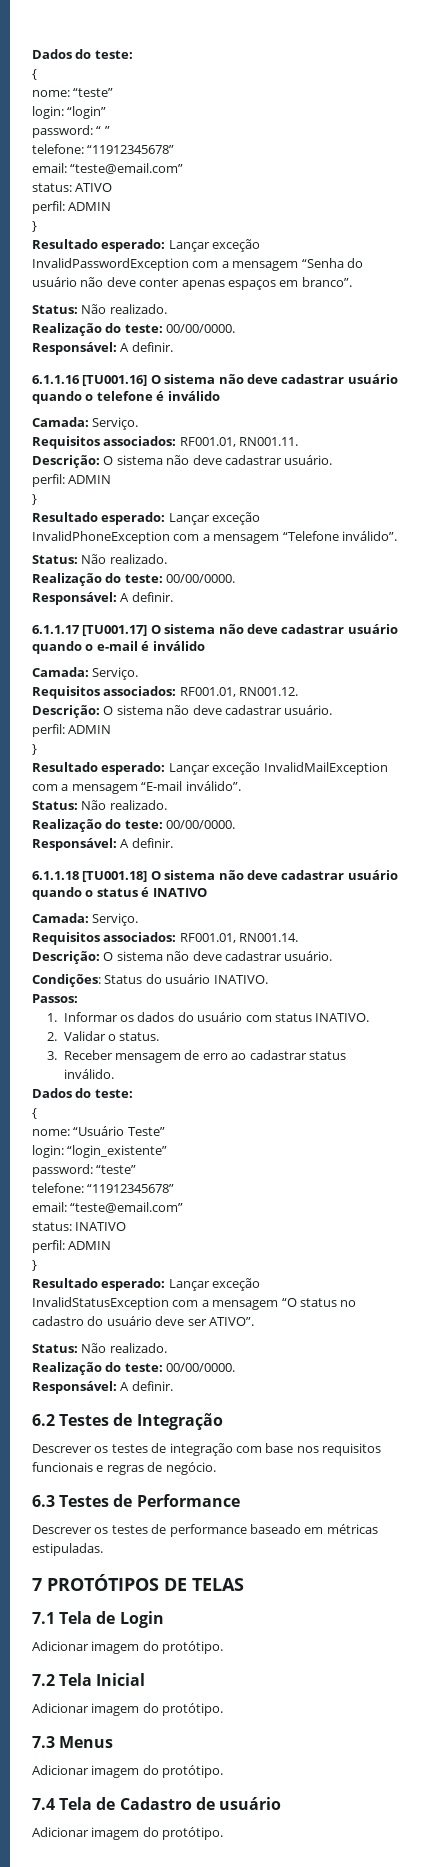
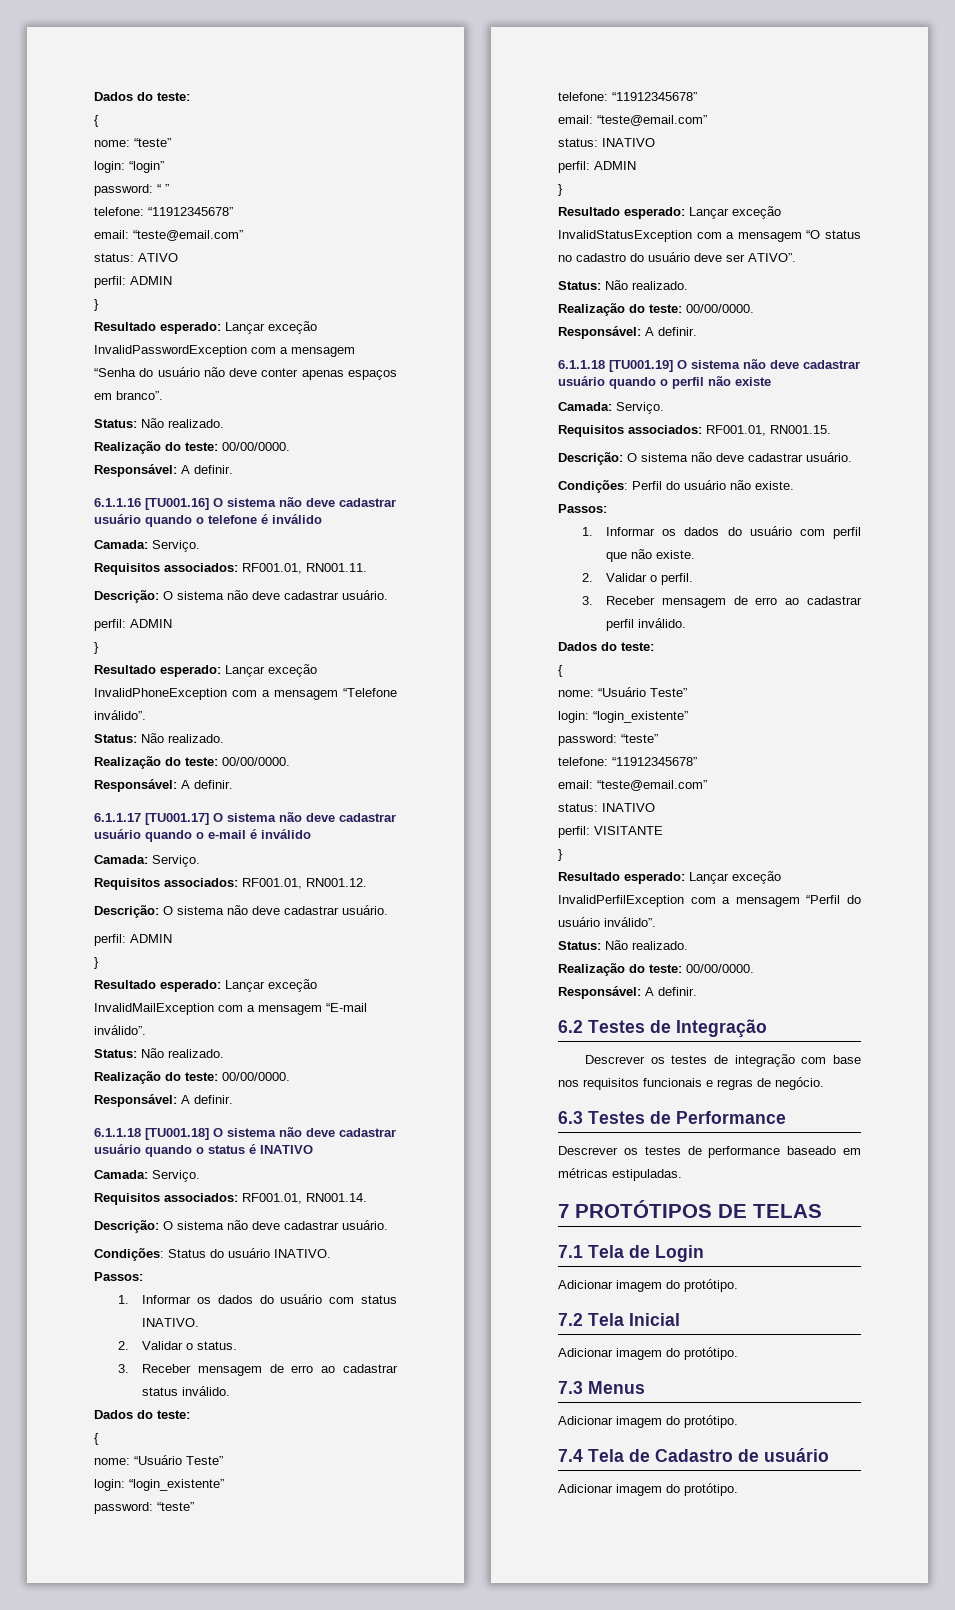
(173, 1386) none -> [558,359,860,372] [558,376,771,389] [558,402,664,414] [558,425,831,437] [558,452,852,465] [558,480,794,493] [558,504,607,513] [582,526,861,539] [606,549,696,562] [582,573,694,585] [582,596,862,608] [606,618,687,631] [558,642,654,651] [558,665,563,677] [558,687,687,697] [558,711,688,723] [558,734,658,746] [558,757,697,766] [558,780,707,791] [558,803,655,812] [558,826,663,838] [558,849,563,861] [558,871,781,884] [558,895,861,907] [558,917,656,927] [558,940,688,950] [558,963,754,976] [558,986,697,999] // 6.1.1.18 [TU001.19] O sistema não deve cadastrar usuário quando o perfil não existe // Camada: Serviço. // Requisitos associados: RF001.01, RN001.15. // Descrição: O sistema não deve cadastrar usuário. // Condições: Perfil do usuário não existe. // Passos: // 1. Informar os dados do usuário com perfil que não existe. // 2. Validar o perfil. // 3. Receber mensagem de erro ao cadastrar perfil inválido. // Dados do teste: // { // nome: “Usuário Teste” // login: “login_existente” // password: “teste” // telefone: “11912345678” // email: “teste@email.com” // status: INATIVO // perfil: VISITANTE // } // Resultado esperado: Lançar exceção InvalidPerfilException com a mensagem “Perfil do usuário inválido”. // Status: Não realizado. // Realização do teste: 00/00/0000. // Responsável: A definir.

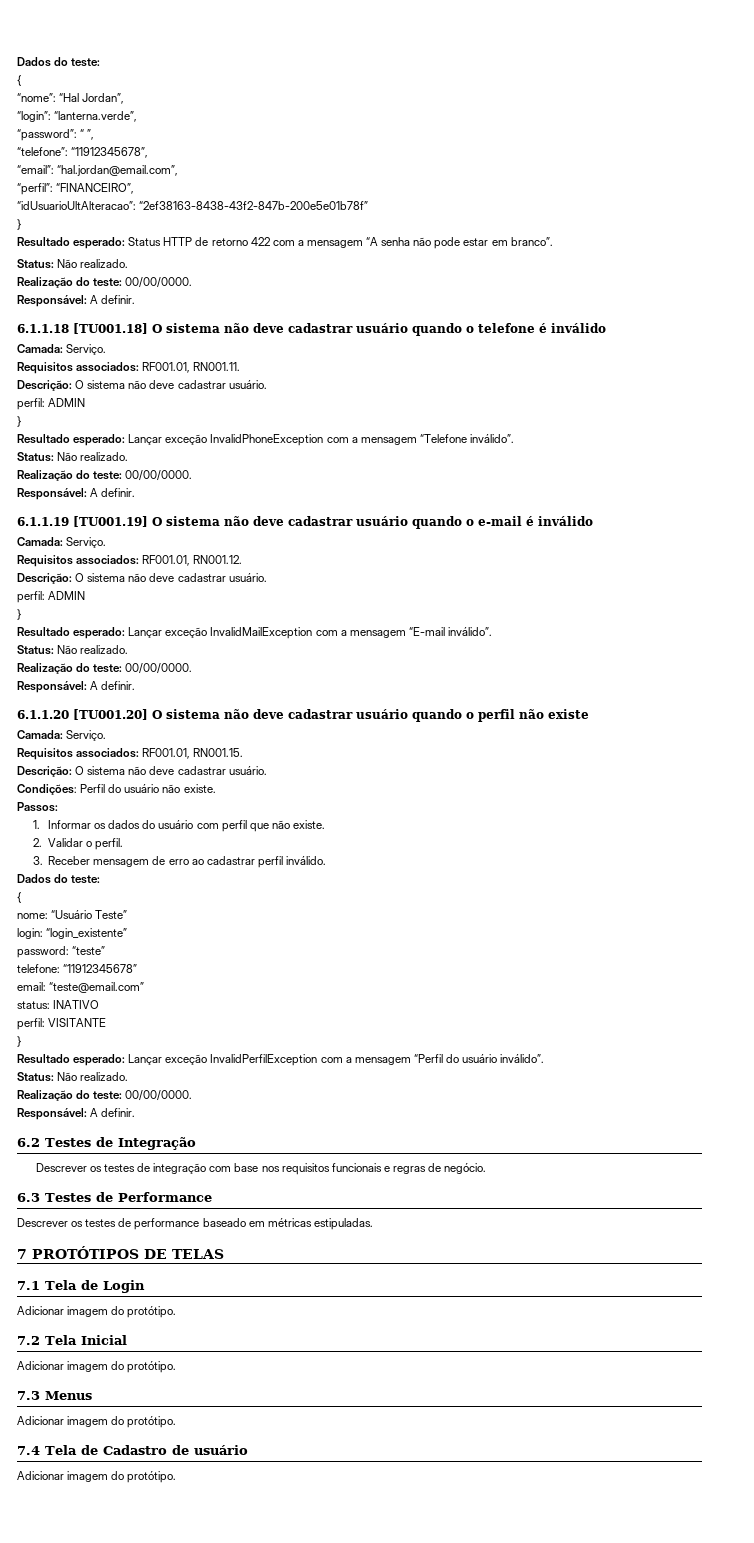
[94,92,190,101] [94,115,99,127] [94,138,171,147] [94,161,164,173] [94,184,169,196] [94,207,233,216] [94,230,243,241] [94,253,178,262] [94,276,172,288] [94,299,99,311] [94,321,317,334] [94,345,355,357] [94,367,397,380] Dados do teste: // { // nome: “teste” // login: “login” // password: “ ” // telefone: “11912345678” // email: “teste@email.com” // status: ATIVO // perfil: ADMIN // } // Resultado esperado: Lançar exceção InvalidPasswordException com a mensagem “Senha do usuário não deve conter apenas espaços -> [17,57,101,67] [17,75,21,86] [17,93,125,104] [17,111,138,122] [17,129,95,141] [17,147,149,158] [17,165,179,176] [17,183,135,195] [17,201,369,210] [17,219,21,230] [17,237,489,249] Dados do teste: // { // “nome”: “Hal Jordan”, // “login”: “lanterna.verde”, // “password”: “ ”, // “telefone”: “11912345678”, // “email”: “hal.jordan@email.com”, // “perfil”: “FINANCEIRO”, // “idUsuarioUltAlteracao”: “2ef38163-8438-43f2-847b-200e5e01b78f” // } // Resultado esperado: Status HTTP de retorno 422 com a mensagem “A senha não pode estar
[94,498,209,510] 6.1.1.16 [TU001.16] -> [17,323,148,334] 6.1.1.18 [TU001.18]
[94,813,209,825] 6.1.1.17 [TU001.17] -> [17,516,148,527] 6.1.1.19 [TU001.19]
[94,1127,396,1140] [94,1144,313,1157] [94,1170,200,1182] [94,1193,367,1205] [94,1220,388,1233] [94,1248,331,1261] [94,1272,143,1281] [118,1294,397,1304] [142,1318,200,1327] [118,1341,238,1350] [118,1364,398,1376] [142,1386,231,1396] [94,1410,190,1419] [94,1433,99,1445] [94,1455,223,1465] [94,1479,224,1491] [94,1502,194,1514] [558,92,697,101] [558,115,707,126] [558,138,655,147] [558,161,636,173] [558,184,563,196] [558,206,781,219] [558,230,861,242] [558,252,796,262] [558,280,688,290] [558,303,754,316] [558,326,697,339] [558,360,673,372] 6.1.1.18 [TU001.18] O sistema não deve cadastrar usuário quando o status é INATIVO // Camada: Serviço. // Requisitos associados: RF001.01, RN001.14. // Descrição: O sistema não deve cadastrar usuário. // Condições: Status do usuário INATIVO. // Passos: // 1. Informar os dados do usuário com status INATIVO. // 2. Validar o status. // 3. Receber mensagem de erro ao cadastrar status inválido. // Dados do teste: // { // nome: “Usuário Teste” // login: “login_existente” // password: “teste” // telefone: “11912345678” // email: “teste@email.com” // status: INATIVO // perfil: ADMIN // } // Resultado esperado: Lançar exceção InvalidStatusException com a mensagem “O status no cadastro do usuário deve ser ATIVO”. // Status: Não realizado. // Realização do teste: 00/00/0000. // Responsável: A definir. // 6.1.1.18 [TU001.19] -> [17,709,148,720] 6.1.1.20 [TU001.20]

